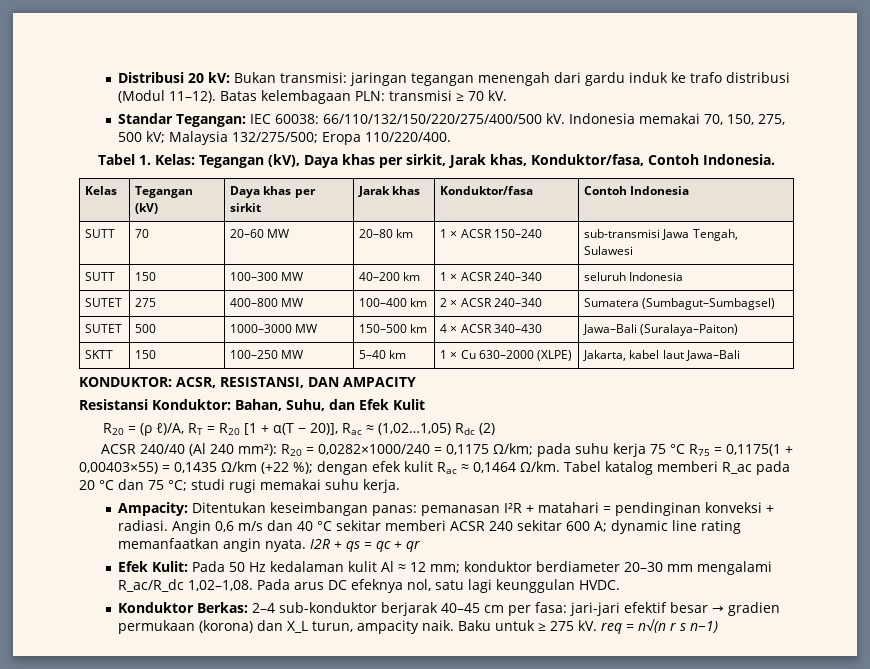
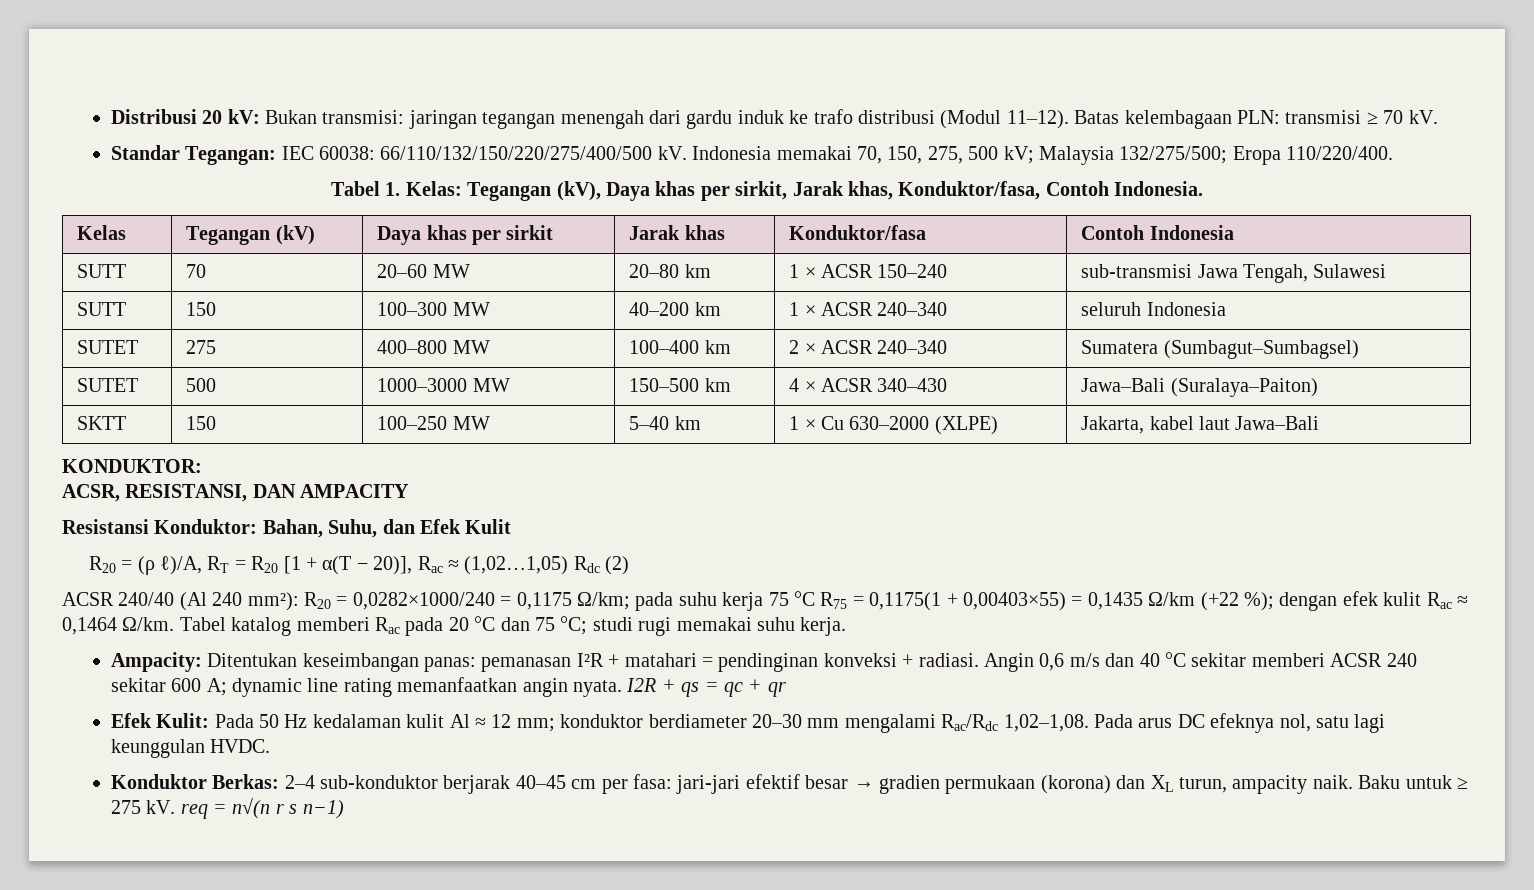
(172, 382) none -> (202, 466) //
[721,462,752,474] R_ac -> [375,617,400,634] Rac
[118,579,185,592] R_ac/R_dc -> [941,714,999,731] Rac/Rdc
[287,621,309,633] X_L -> [1150,775,1174,792] XL

